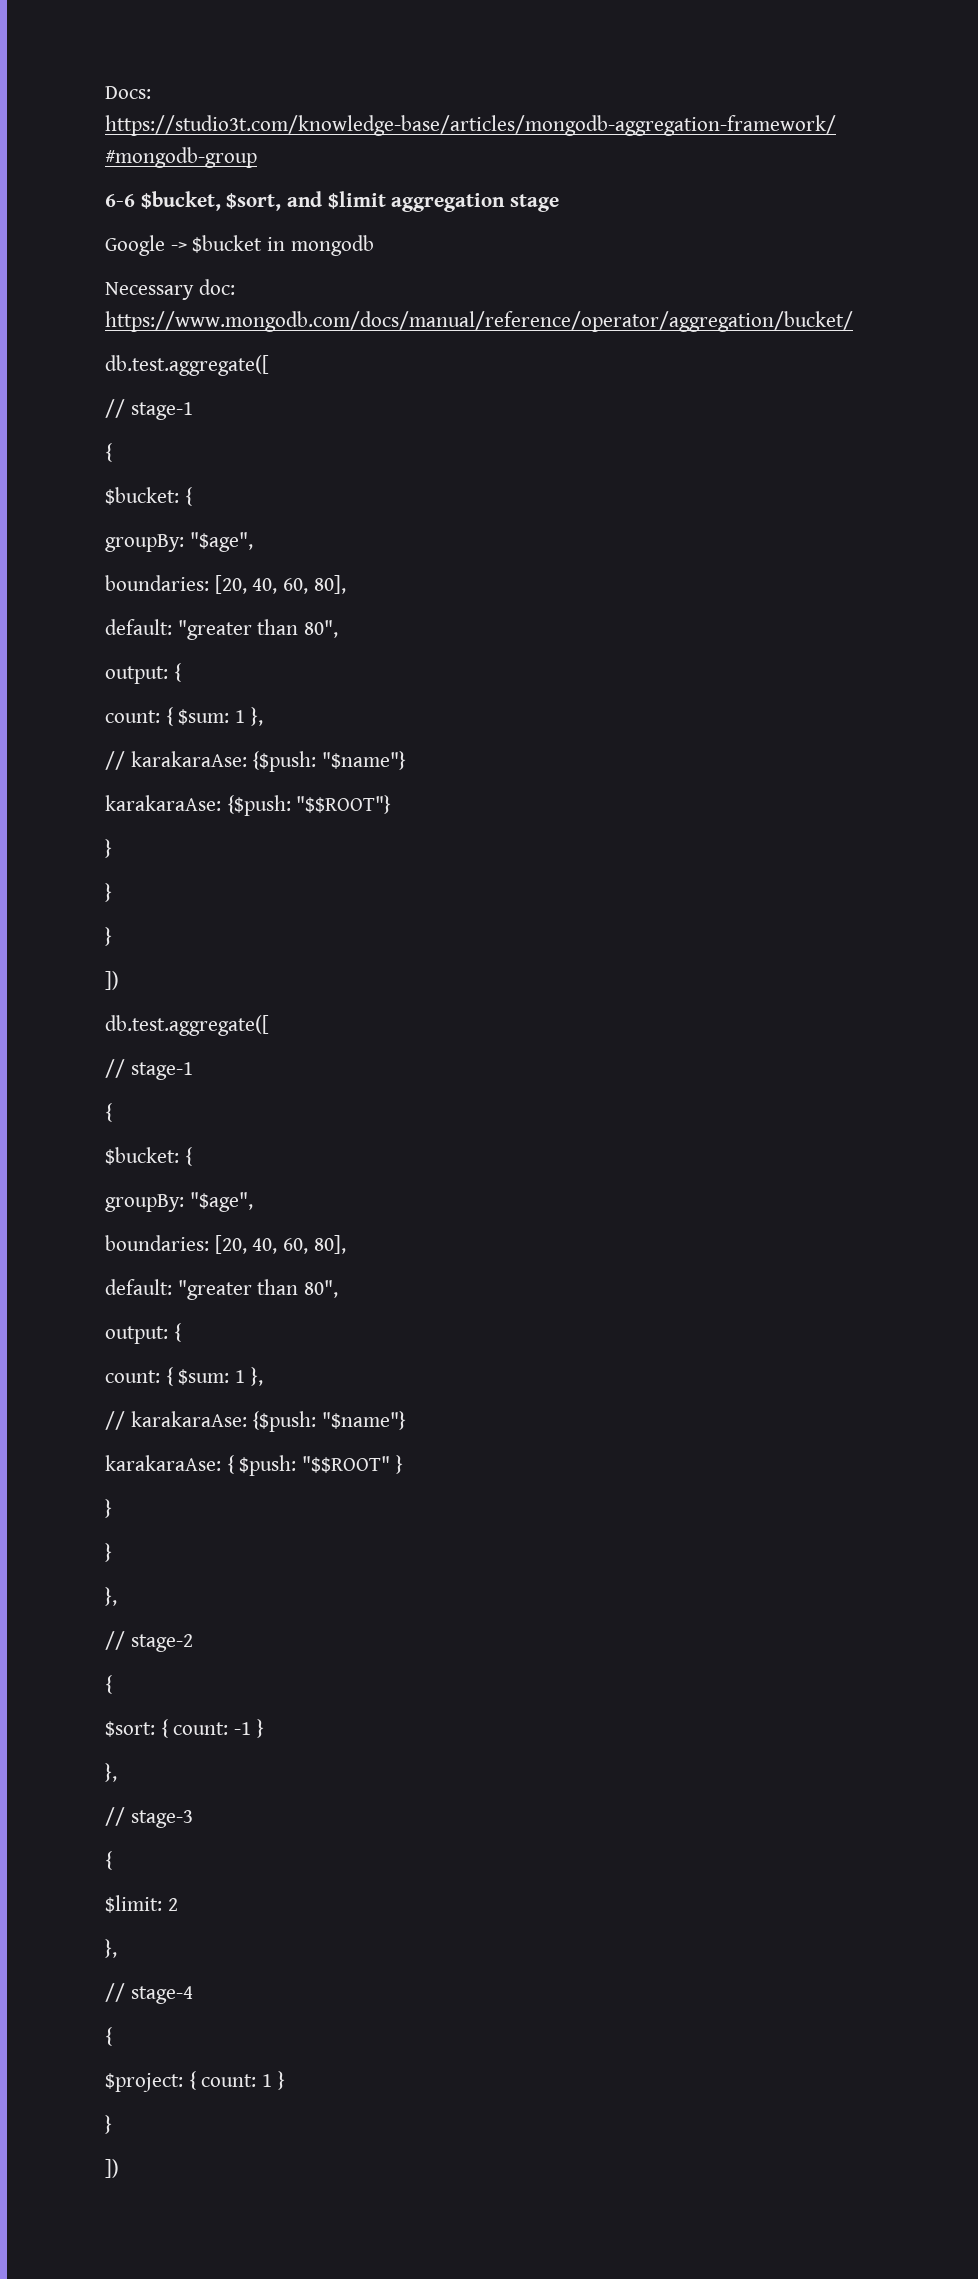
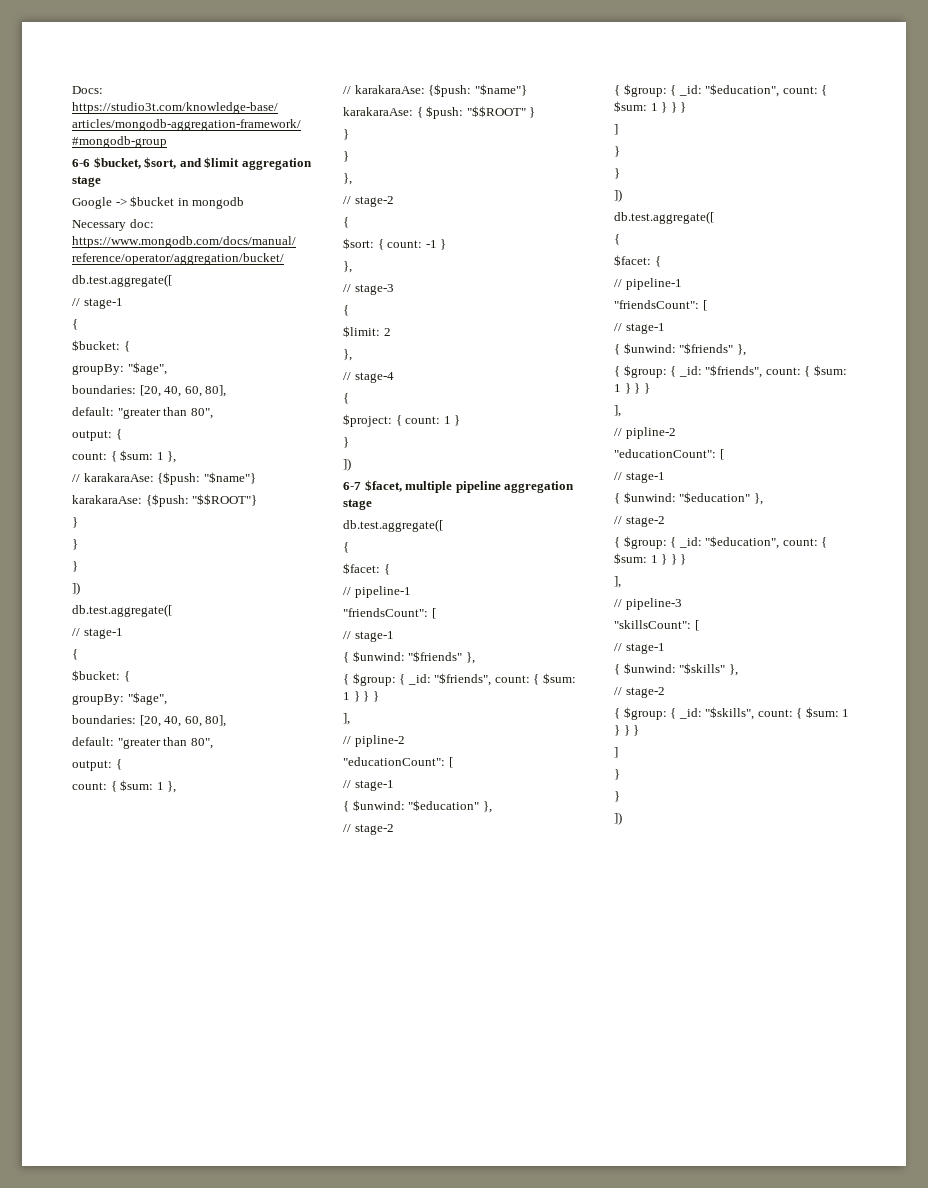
(119, 2168) none -> [343,480,575,493] [343,499,372,510] [343,519,443,532] [343,542,349,553] [343,563,390,575] [343,586,411,598] [343,608,436,619] [343,631,394,642] [343,651,475,664] [343,673,576,686] [343,691,379,702] [343,713,350,725] [343,735,405,747] [343,757,453,768] [343,780,394,791] [343,800,492,813] [343,824,394,835] [614,84,828,97] [614,101,687,113] [614,124,618,135] [614,146,620,157] [614,168,620,179] [614,189,622,202] [614,211,714,224] [614,234,620,245] [614,255,661,267] [614,278,682,290] [614,300,707,311] [614,323,665,334] [614,343,746,356] [614,365,847,378] [614,383,650,394] [614,405,621,417] [614,427,676,439] [614,449,724,460] [614,472,665,483] [614,492,763,505] [614,516,665,527] [614,536,828,549] [614,553,687,565] [614,576,621,588] [614,598,682,610] [614,620,699,631] [614,643,665,654] [614,663,738,676] [614,687,665,698] [614,707,850,720] [614,725,640,736] [614,747,618,758] [614,769,620,780] [614,791,620,802] [614,812,622,825] // 6-7 $facet, multiple pipeline aggregation stage // db.test.aggregate([ // { // $facet: { // // pipeline-1 // "friendsCount": [ // // stage-1 // { $unwind: "$friends" }, // { $group: { _id: "$friends", count: { $sum: 1 } } } // ], // // pipline-2 // "educationCount": [ // // stage-1 // { $unwind: "$education" }, // // stage-2 // { $group: { _id: "$education", count: { $sum: 1 } } } // ] // } // } // ]) // db.test.aggregate([ // { // $facet: { // // pipeline-1 // "friendsCount": [ // // stage-1 // { $unwind: "$friends" }, // { $group: { _id: "$friends", count: { $sum: 1 } } } // ], // // pipline-2 // "educationCount": [ // // stage-1 // { $unwind: "$education" }, // // stage-2 // { $group: { _id: "$education", count: { $sum: 1 } } } // ], // // pipeline-3 // "skillsCount": [ // // stage-1 // { $unwind: "$skills" }, // // stage-2 // { $group: { _id: "$skills", count: { $sum: 1 } } } // ] // } // } // ])

